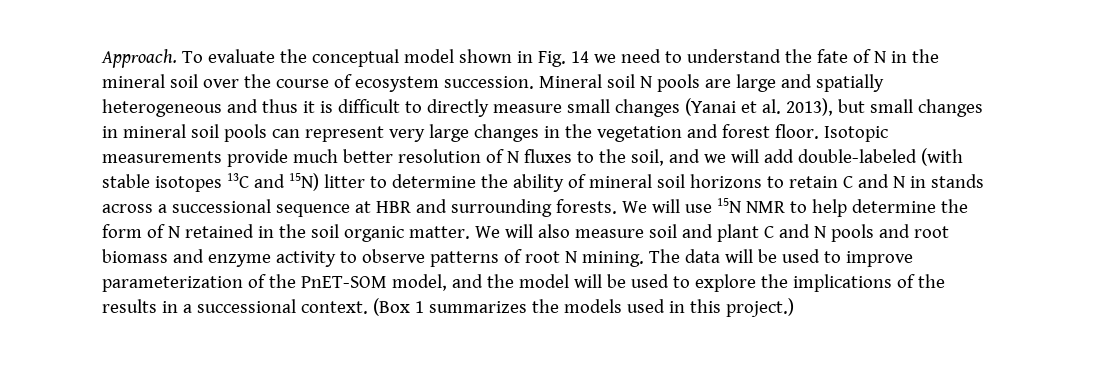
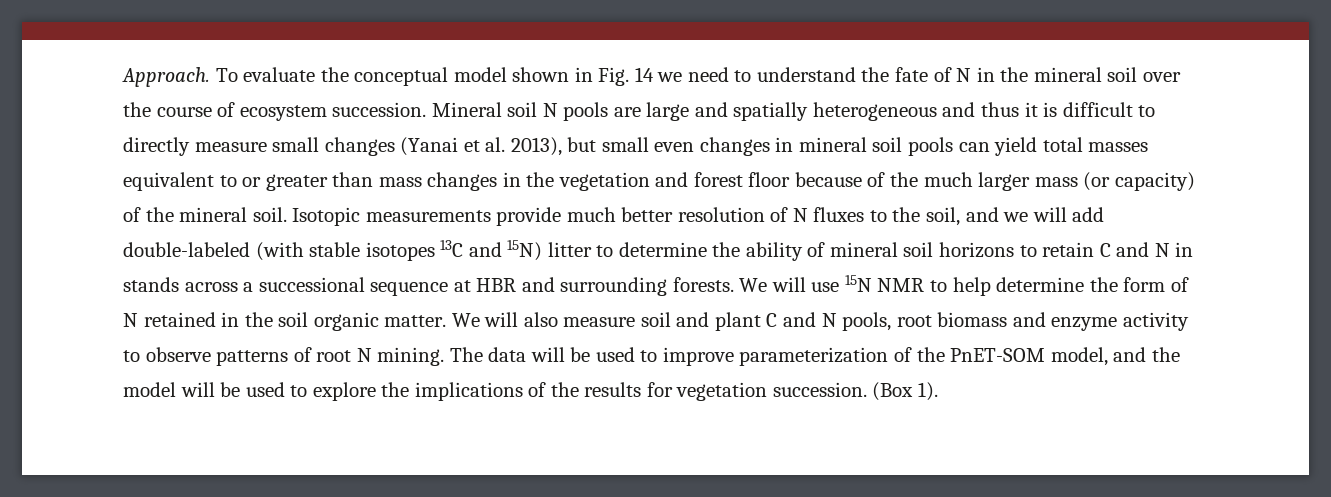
(913, 106) none -> [654,142,695,152] even
[304,124,469,142] represent very large -> [994,137,1149,156] [123,172,422,191] yield total masses equivalent to or greater than mass
[774,124,819,139] floor. -> [748,172,1195,191] [123,207,287,222] floor because of the much larger mass (or capacity) of the mineral soil.
[830,224,910,242] pools and -> [842,312,892,331] pools,
[161,298,794,317] in a successional context. (Box 1 summarizes the models used in this project.) -> [646,382,939,401] for vegetation succession. (Box 1).

